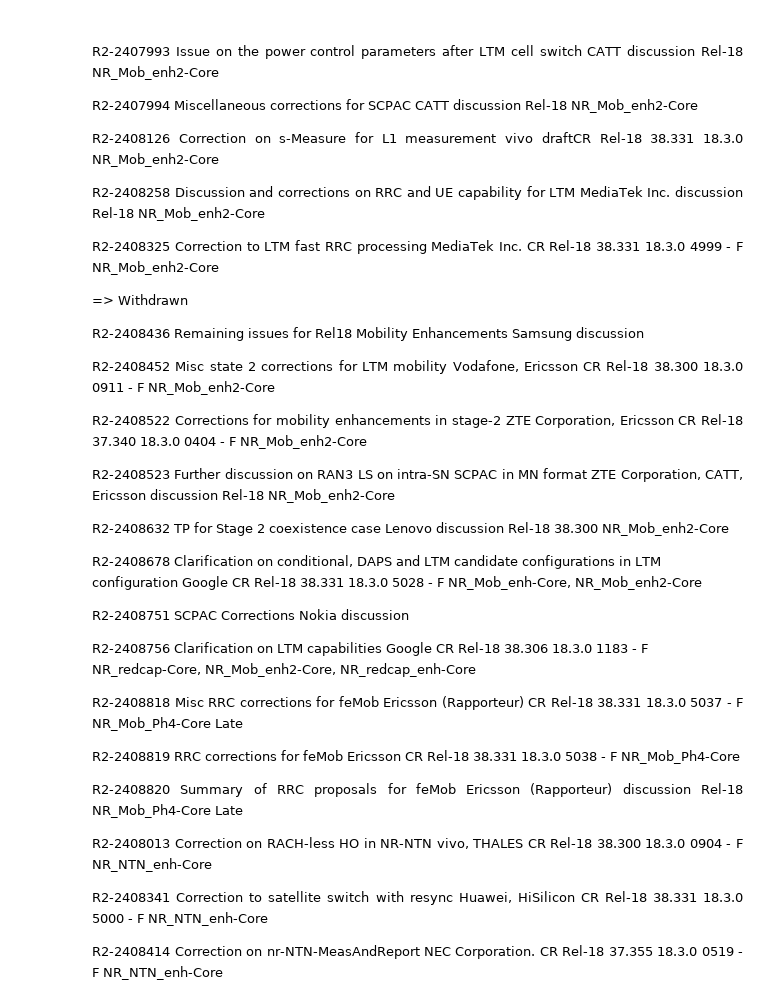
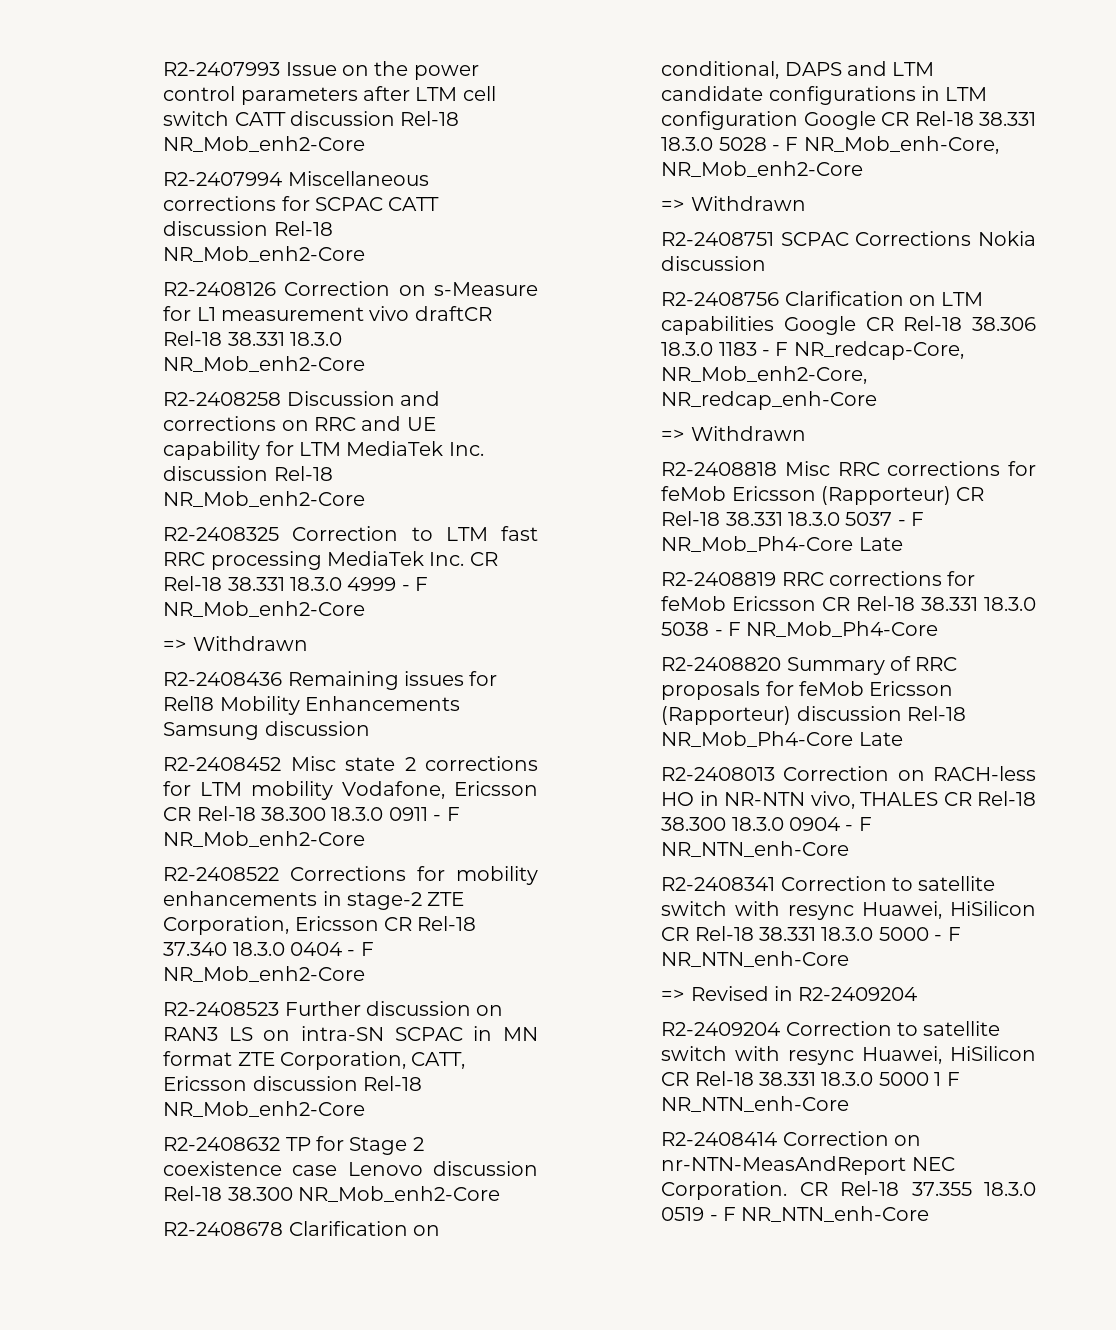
(703, 583) none -> [661,196,806,211] // => Withdrawn
(477, 670) none -> [661,426,806,441] // => Withdrawn
(269, 919) none -> [661,986,918,1001] [661,1021,1001,1036] [661,1046,1036,1065] [661,1071,960,1086] [661,1096,850,1112] // => Revised in R2-2409204 // R2-2409204 Correction to satellite switch with resync Huawei, HiSilicon CR Rel-18 38.331 18.3.0 5000 1 F NR_NTN_enh-Core

